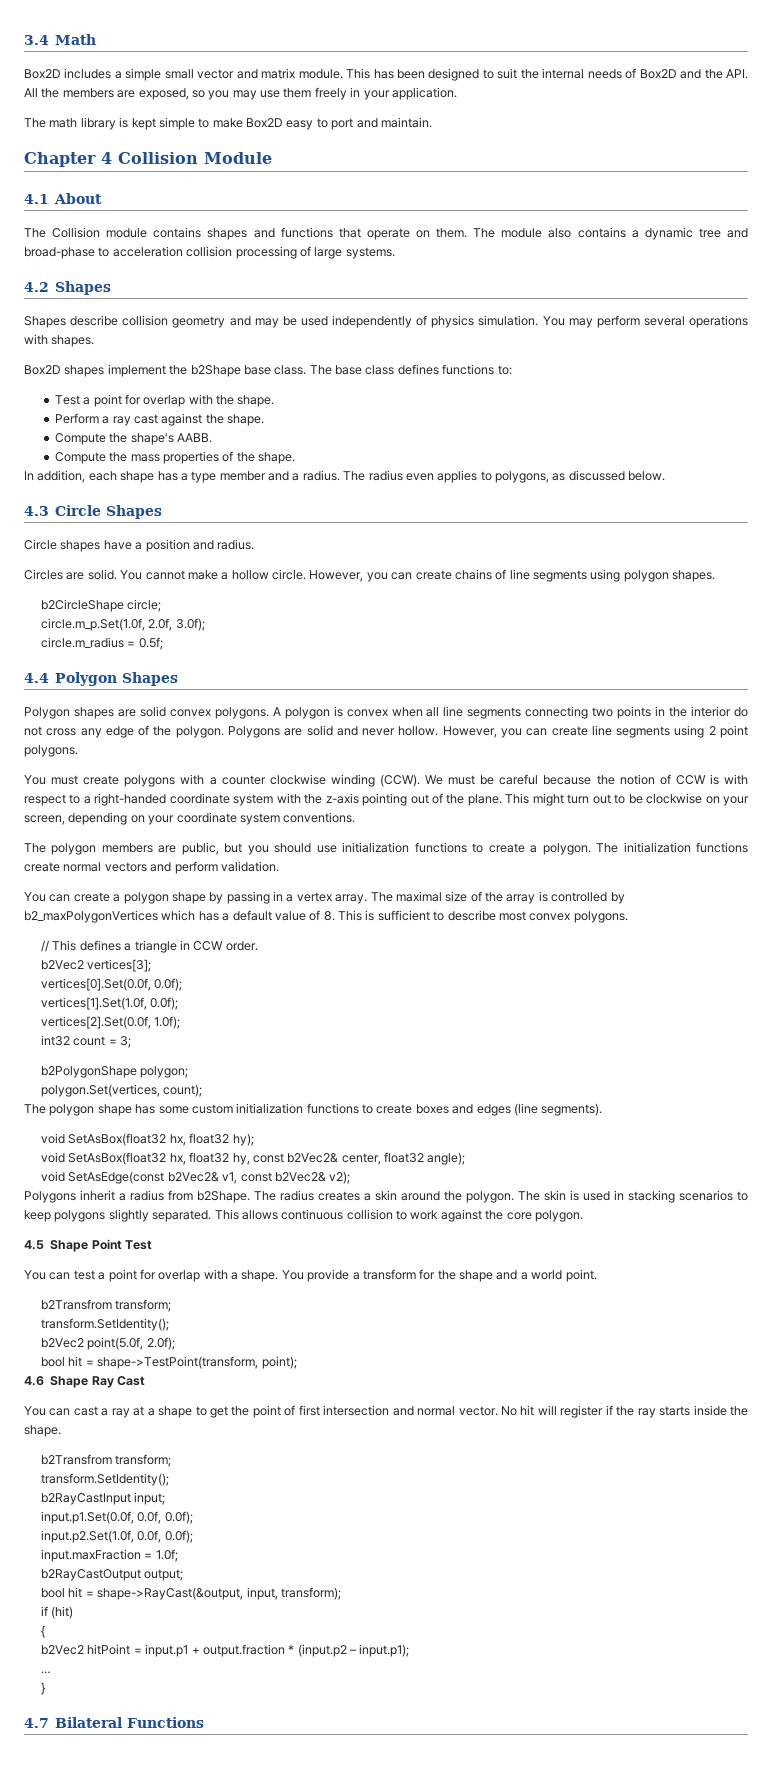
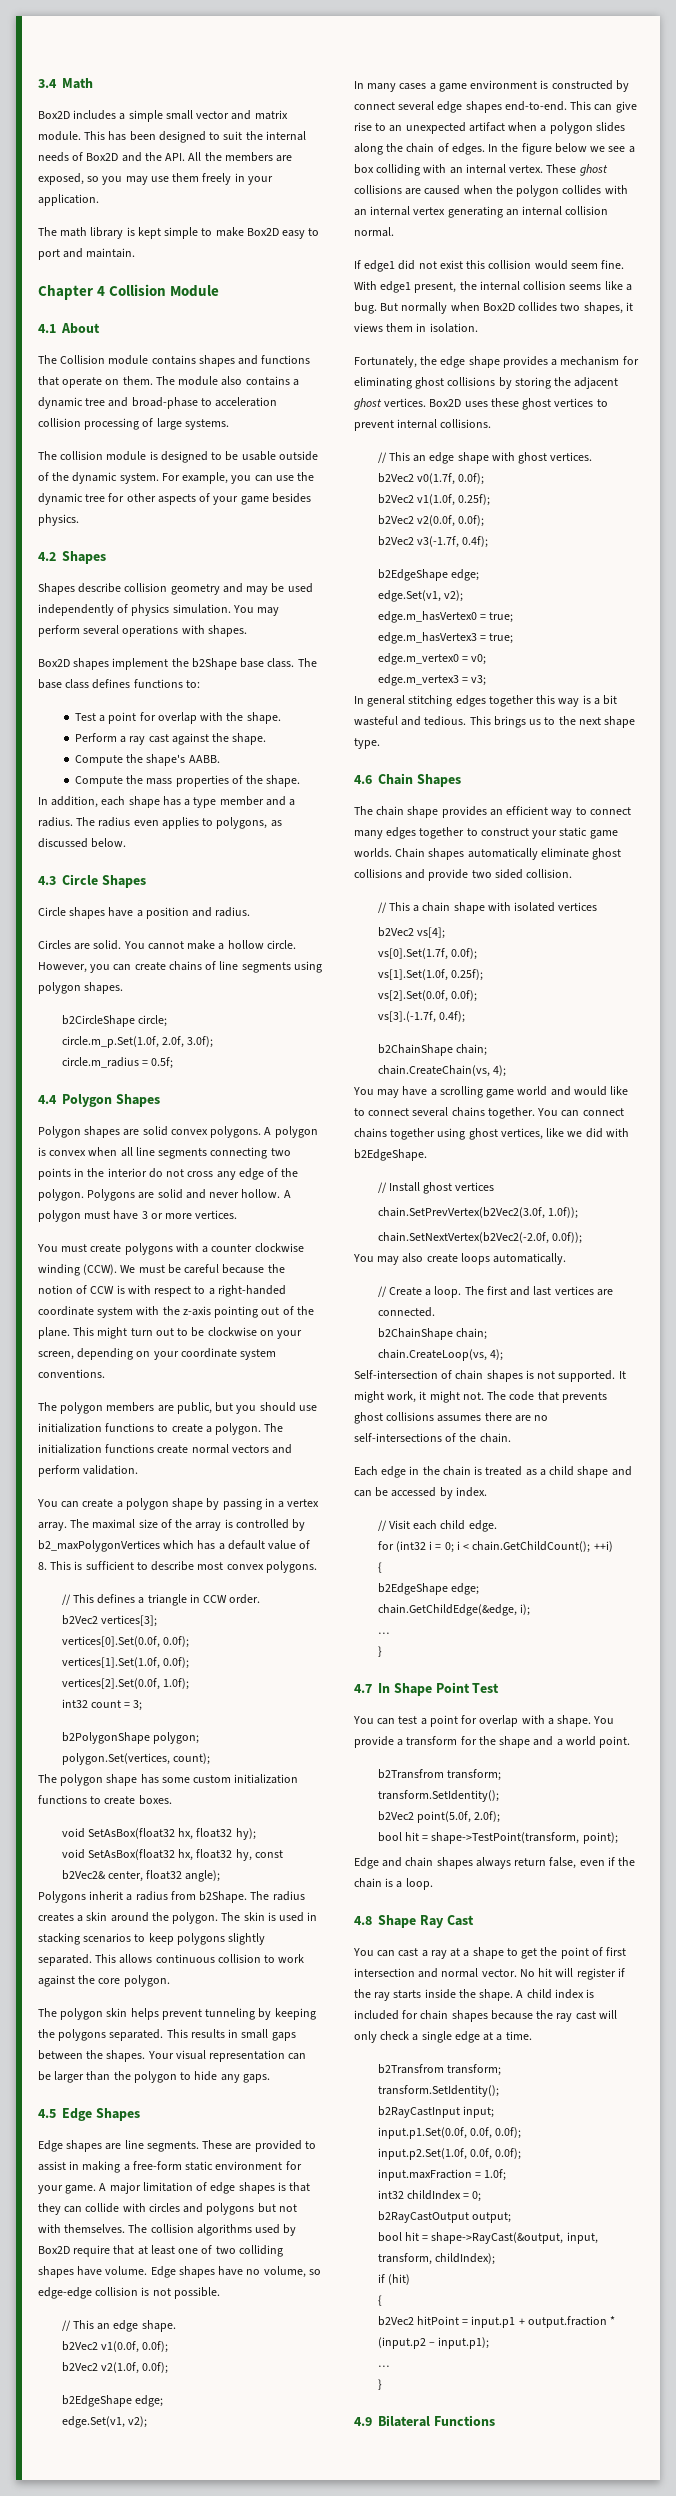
(395, 253) none -> [38,451,318,463] [38,472,315,484] [38,493,311,505] [38,514,79,526] // The collision module is designed to be usable outside of the dynamic system. For example, you can use the dynamic tree for other aspects of your game besides physics.
[442,725,749,738] [24,745,78,757] However, you can create line segments using 2 point polygons. -> [283,1190,291,1198] [38,1210,238,1222] A polygon must have 3 or more vertices.
[415,1103,603,1116] boxes and edges (line segments). -> [138,1795,172,1805] boxes.
[41,1171,351,1184] // void SetAsEdge(const b2Vec2& v1, const b2Vec2& v2); -> (221, 1876) none
[24,1240,44,1250] 4.5 -> [38,2008,316,2020] [38,2029,296,2041] [38,2050,307,2062] [38,2071,270,2083] [38,2108,140,2121] [38,2140,316,2152] [38,2161,302,2173] [38,2182,311,2194] [38,2203,297,2215] [38,2224,297,2236] [38,2245,283,2257] [38,2266,321,2278] [38,2287,220,2299] [61,2320,176,2332] [61,2341,169,2353] [61,2362,169,2374] [61,2395,163,2407] [61,2416,147,2428] [354,80,629,92] [354,101,637,113] [354,122,625,134] [354,143,635,155] [354,164,608,176] [354,185,628,197] [354,206,609,218] [354,227,394,237] [354,260,625,272] [354,281,632,293] [354,302,633,314] [354,323,478,333] [354,356,639,368] [354,377,619,389] [354,398,608,410] [354,419,492,431] [377,452,593,464] [377,473,485,485] [377,494,491,506] [377,515,485,527] [377,536,489,548] [377,569,479,581] [377,590,463,602] [377,611,514,623] [377,632,514,644] [377,653,487,665] [377,674,487,686] [354,695,618,707] [354,716,636,728] [354,738,380,749] [354,773,461,787] [354,806,631,818] [354,827,618,839] [354,848,622,860] [354,869,573,881] [377,902,598,914] [377,927,445,939] [377,948,477,960] [377,969,483,981] [377,990,477,1002] [377,1011,465,1023] [377,1044,487,1056] [377,1065,506,1077] [353,1086,629,1098] [354,1107,624,1119] [354,1128,629,1140] [354,1149,427,1161] [377,1182,495,1194] [377,1207,578,1219] [377,1232,582,1244] [353,1253,567,1265] [377,1286,613,1298] [377,1307,435,1317] [377,1328,487,1340] [377,1349,503,1361] [354,1370,626,1382] [354,1391,607,1403] [354,1412,549,1424] [354,1433,511,1443] [354,1466,632,1478] [354,1487,487,1499] [377,1520,497,1532] [377,1541,613,1553] [377,1562,382,1573] [377,1583,479,1595] [377,1604,530,1616] [377,1632,389,1634] [377,1646,382,1657] [354,1683,390,1693] The polygon skin helps prevent tunneling by keeping the polygons separated. This results in small gaps between the shapes. Your visual representation can be larger than the polygon to hide any gaps. // 4.5 Edge Shapes // Edge shapes are line segments. These are provided to assist in making a free-form static environment for your game. A major limitation of edge shapes is that they can collide with circles and polygons but not with themselves. The collision algorithms used by Box2D require that at least one of two colliding shapes have volume. Edge shapes have no volume, so edge-edge collision is not possible. // // This an edge shape. // b2Vec2 v1(0.0f, 0.0f); // b2Vec2 v2(1.0f, 0.0f); // b2EdgeShape edge; // edge.Set(v1, v2); // In many cases a game environment is constructed by connect several edge shapes end-to-end. This can give rise to an unexpected artifact when a polygon slides along the chain of edges. In the figure below we see a box colliding with an internal vertex. These ghost collisions are caused when the polygon collides with an internal vertex generating an internal collision normal. // If edge1 did not exist this collision would seem fine. With edge1 present, the internal collision seems like a bug. But normally when Box2D collides two shapes, it views them in isolation. // Fortunately, the edge shape provides a mechanism for eliminating ghost collisions by storing the adjacent ghost vertices. Box2D uses these ghost vertices to prevent internal collisions. // // This an edge shape with ghost vertices. // b2Vec2 v0(1.7f, 0.0f); // b2Vec2 v1(1.0f, 0.25f); // b2Vec2 v2(0.0f, 0.0f); // b2Vec2 v3(-1.7f, 0.4f); // b2EdgeShape edge; // edge.Set(v1, v2); // edge.m_hasVertex0 = true; // edge.m_hasVertex3 = true; // edge.m_vertex0 = v0; // edge.m_vertex3 = v3; // In general stitching edges together this way is a bit wasteful and tedious. This brings us to the next shape type. // 4.6 Chain Shapes // The chain shape provides an efficient way to connect many edges together to construct your static game worlds. Chain shapes automatically eliminate ghost collisions and provide two sided collision. // // This a chain shape with isolated vertices // b2Vec2 vs[4]; // vs[0].Set(1.7f, 0.0f); // vs[1].Set(1.0f, 0.25f); // vs[2].Set(0.0f, 0.0f); // vs[3].(-1.7f, 0.4f); // b2ChainShape chain; // chain.CreateChain(vs, 4); // You may have a scrolling game world and would like to connect several chains together. You can connect chains together using ghost vertices, like we did with b2EdgeShape. // // Install ghost vertices // chain.SetPrevVertex(b2Vec2(3.0f, 1.0f)); // chain.SetNextVertex(b2Vec2(-2.0f, 0.0f)); // You may also create loops automatically. // // Create a loop. The first and last vertices are connected. // b2ChainShape chain; // chain.CreateLoop(vs, 4); // Self-intersection of chain shapes is not supported. It might work, it might not. The code that prevents ghost collisions assumes there are no self-intersections of the chain. // Each edge in the chain is treated as a child shape and can be accessed by index. // // Visit each child edge. // for (int32 i = 0; i < chain.GetChildCount(); ++i) // { // b2EdgeShape edge; // chain.GetChildEdge(&edge, i); // … // } // 4.7 In
[24,1376,44,1386] 4.6 -> [354,1857,636,1869] [354,1878,433,1890] [354,1916,372,1925] Edge and chain shapes always return false, even if the chain is a loop. // 4.8
(61, 1431) none -> [516,1989,595,1999] [354,2010,617,2022] [354,2031,532,2043] A child index is included for chain shapes because the ray cast will only check a single edge at a time.
(178, 1555) none -> [377,2190,482,2202] // int32 childIndex = 0;
[280,1587,341,1600] transform); -> [377,2253,495,2265] transform, childIndex);
[24,1718,49,1728] 4.7 -> [354,2417,372,2426] 4.9

